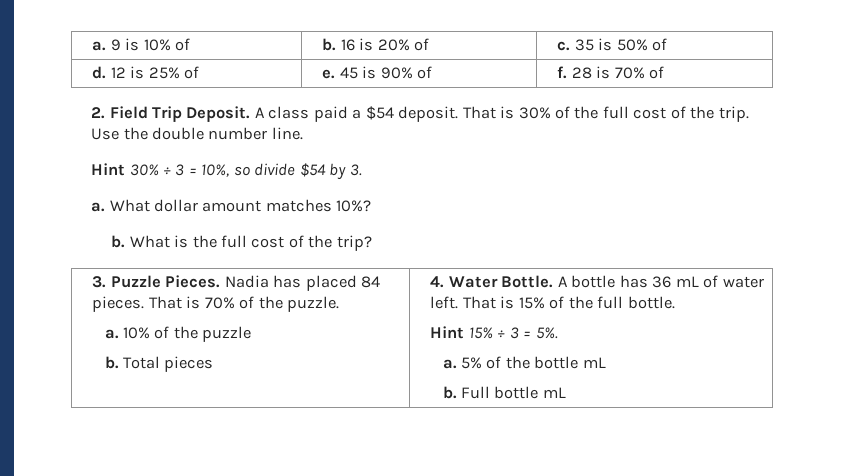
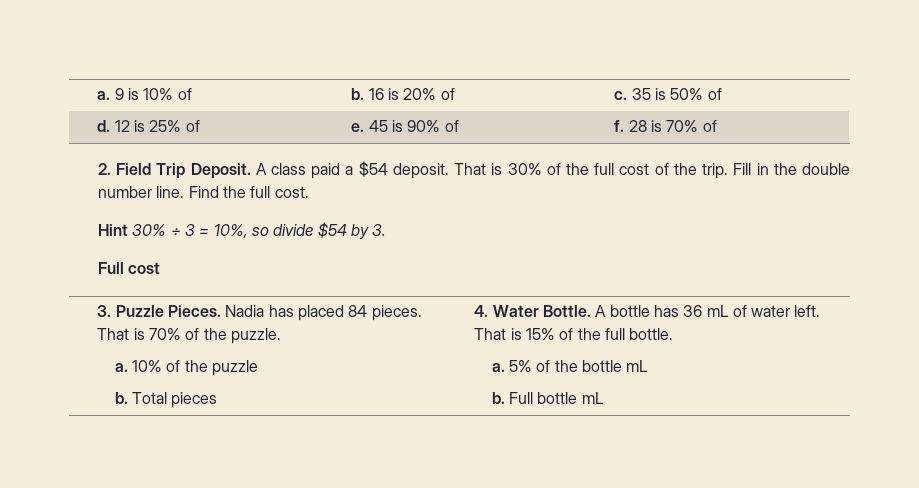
[91,128,120,140] Use -> [733,163,769,175] Fill in
(303, 133) none -> [188,186,309,198] Find the full cost.
[91,199,372,212] [111,235,372,251] a. What dollar amount matches 10%? // b. What is the full cost of the trip? -> [97,262,161,274] Full cost
[430,326,558,339] // Hint 15% ÷ 3 = 5%. -> (674, 334) none

